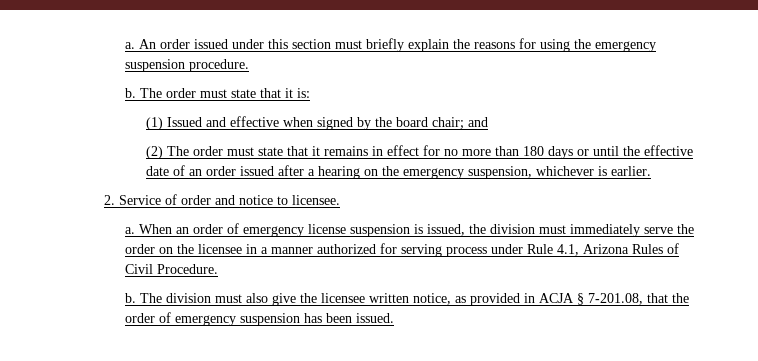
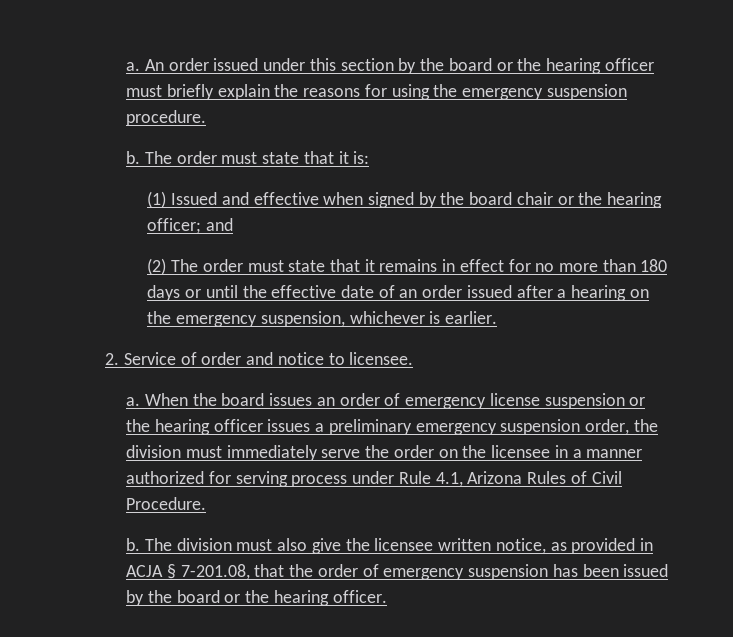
(332, 44) none -> [398,58,654,74] by the board or the hearing officer
[432,117,465,130] chair; -> [516,192,663,208] [147,218,202,234] chair or the hearing officer;
(173, 229) none -> [192,393,313,406] the board issues
[414,224,466,236] is issued, -> [629,397,646,406] [126,419,630,435] or the hearing officer issues a preliminary emergency suspension order,
[356,313,395,323] issued. -> [623,564,669,577] [126,590,387,606] issued by the board or the hearing officer.

